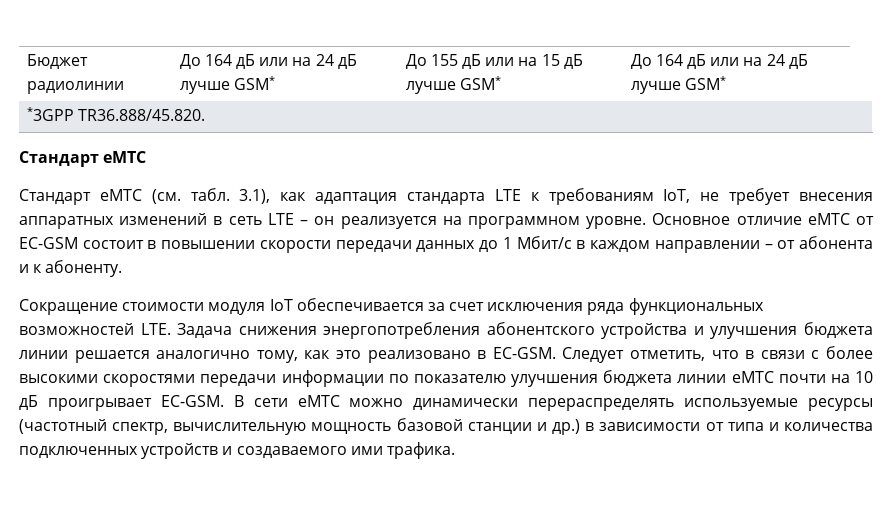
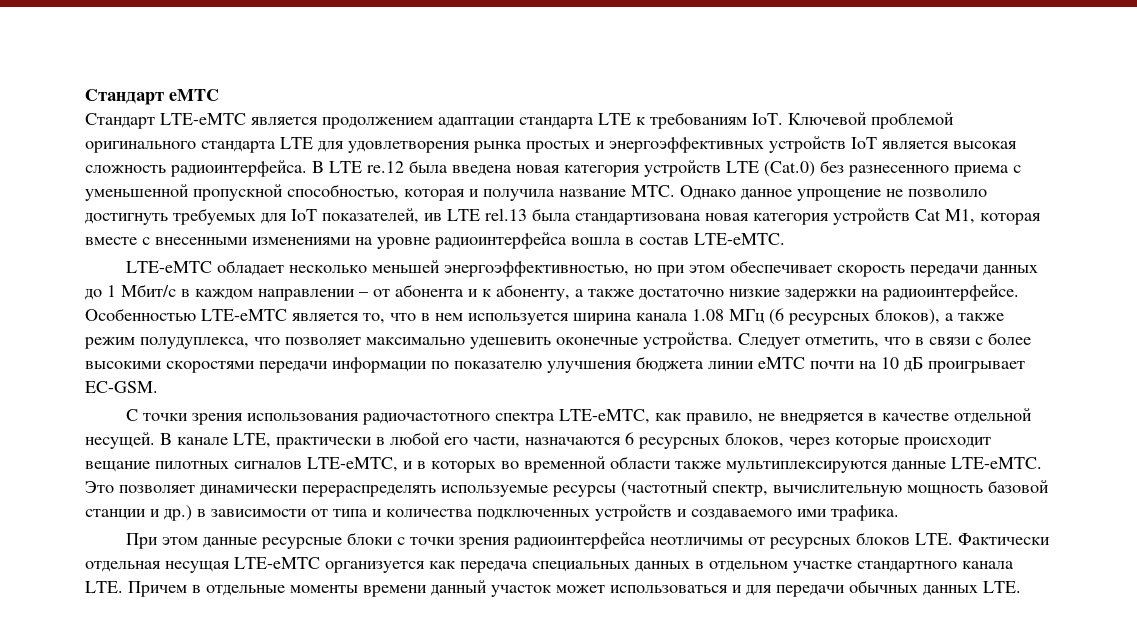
[26,54,88,69] [26,81,124,94] [179,54,357,69] [179,76,275,94] [405,54,583,69] [405,76,501,94] [630,54,808,69] [630,76,726,94] [26,107,205,121] [19,151,147,167] [19,188,874,205] [19,213,874,229] [19,237,331,253] Бюджет радиолинии | До 164 дБ или на 24 дБ лучше GSM* | До 155 дБ или на 15 дБ лучше GSM* | До 164 дБ или на 24 дБ лучше GSM* // *3GPP TR36.888/45.820. // Стандарт eMTC // Стандарт eMTC (см. табл. 3.1), как адаптация стандарта LTE к требованиям IoT, не требует внесения аппаратных изменений в сеть LTE – он реализуется на программном уровне. Основное отличие eMTC от EC-GSM состоит в повышении скорости -> [85,89,219,105] [85,112,954,129] [85,136,1017,153] [85,160,1021,177] [85,184,987,201] [85,208,1041,225] [85,232,785,249] [126,260,906,277] Стандарт eMTC // Стандарт LTE-eMTC является продолжением адаптации стандарта LTE к требованиям IoT. Ключевой проблемой оригинального стандарта LTE для удовлетворения рынка простых и энергоэффективных устройств IoT является высокая сложность радиоинтерфейса. В LTE re.12 была введена новая категория устройств LTE (Cat.0) без разнесенного приема с уменьшенной пропускной способностью, которая и получила название MTC. Однако данное упрощение не позволило достигнуть требуемых для IoT показателей, ив LTE rel.13 была стандартизована новая категория устройств Cat M1, которая вместе с внесенными изменениями на уровне радиоинтерфейса вошла в состав LTE-eMTC. // LTE-eMTC обладает несколько меньшей энергоэффективностью, но при этом обеспечивает скорость
[45,260,123,277] [19,298,764,315] [19,322,873,339] [19,347,556,363] абоненту. // Сокращение стоимости модуля IoT обеспечивается за счет исключения ряда функциональных возможностей LTE. Задача снижения энергопотребления абонентского устройства и улучшения бюджета линии решается аналогично тому, как это реализовано в EC-GSM. -> [496,284,1019,301] [85,308,1004,325] [84,332,733,349] абоненту, а также достаточно низкие задержки на радиоинтерфейсе. Особенностью LTE-eMTC является то, что в нем используется ширина канала 1.08 МГц (6 ресурсных блоков), а также режим полудуплекса, что позволяет максимально удешевить оконечные устройства.
[233,395,404,407] В сети eMTC можно -> [126,408,1033,425] [85,432,991,449] [85,456,1042,473] [85,481,195,493] // С точки зрения использования радиочастотного спектра LTE-eMTC, как правило, не внедряется в качестве отдельной несущей. В канале LTE, практически в любой его части, назначаются 6 ресурсных блоков, через которые происходит вещание пилотных сигналов LTE-eMTC, и в которых во временной области также мультиплексируются данные LTE-eMTC. Это позволяет
(455, 450) none -> [126,532,1051,549] [85,557,1014,573] [85,580,1021,597] // При этом данные ресурсные блоки с точки зрения радиоинтерфейса неотличимы от ресурсных блоков LTE. Фактически отдельная несущая LTE-eMTC организуется как передача специальных данных в отдельном участке стандартного канала LTE. Причем в отдельные моменты времени данный участок может использоваться и для передачи обычных данных LTE.

